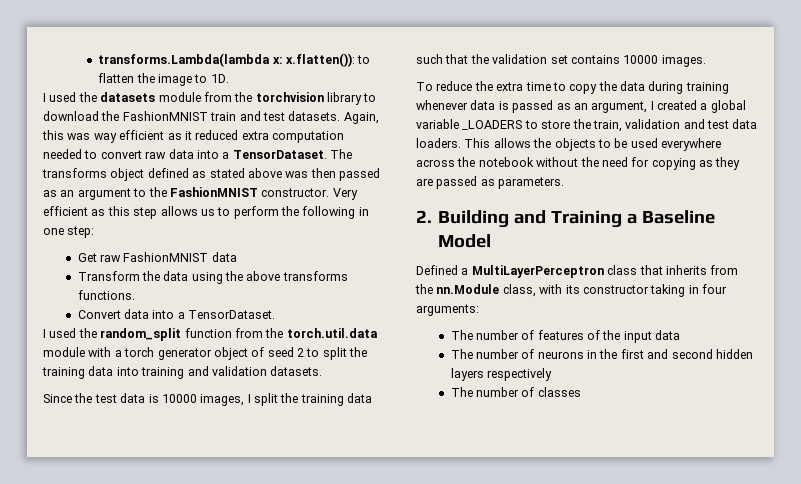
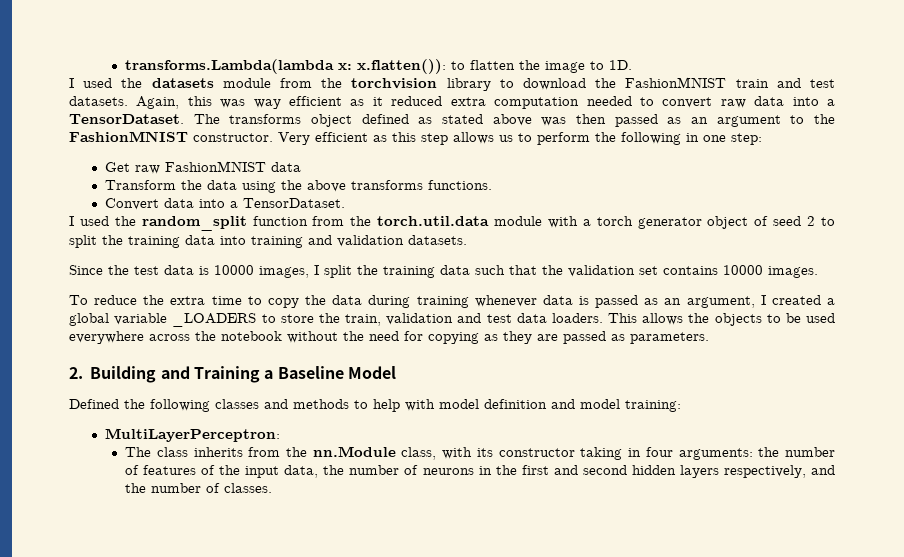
[461,265,663,278] a MultiLayerPerceptron class that -> [124,399,681,412] [105,428,281,442] [125,447,188,457] the following classes and methods to help with model definition and model training: // MultiLayerPerceptron: // The class
[450,330,473,340] // The -> [758,447,780,457] the
[655,330,681,340] [450,349,473,359] data // The -> [284,465,345,478] data, the
[486,368,552,381] [450,387,581,397] respectively // The number of classes -> [723,465,836,478] [125,483,273,493] respectively, and the number of classes.

